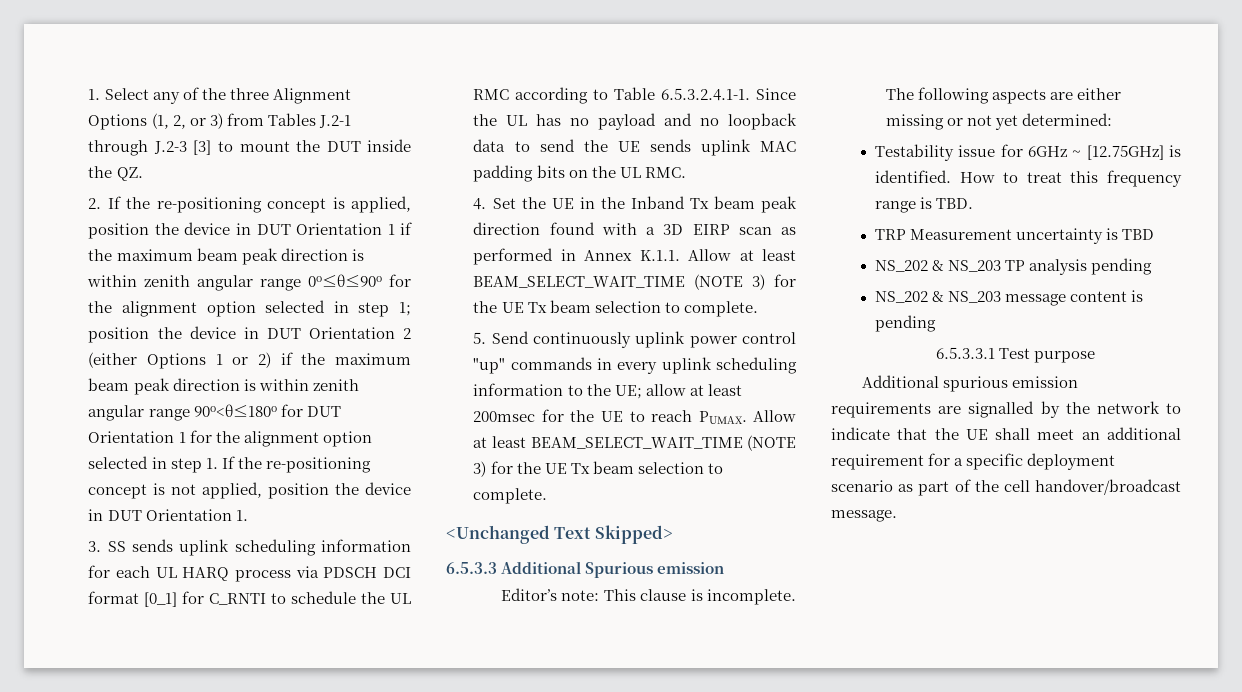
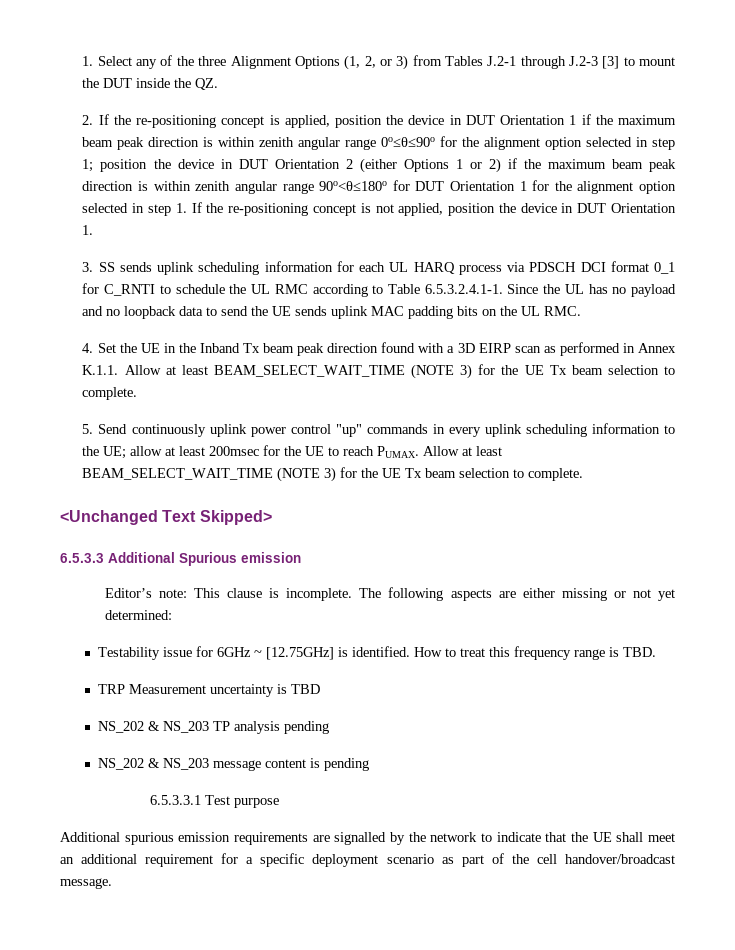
[144,592,178,607] [0_1] -> [654,262,675,274] 0_1

